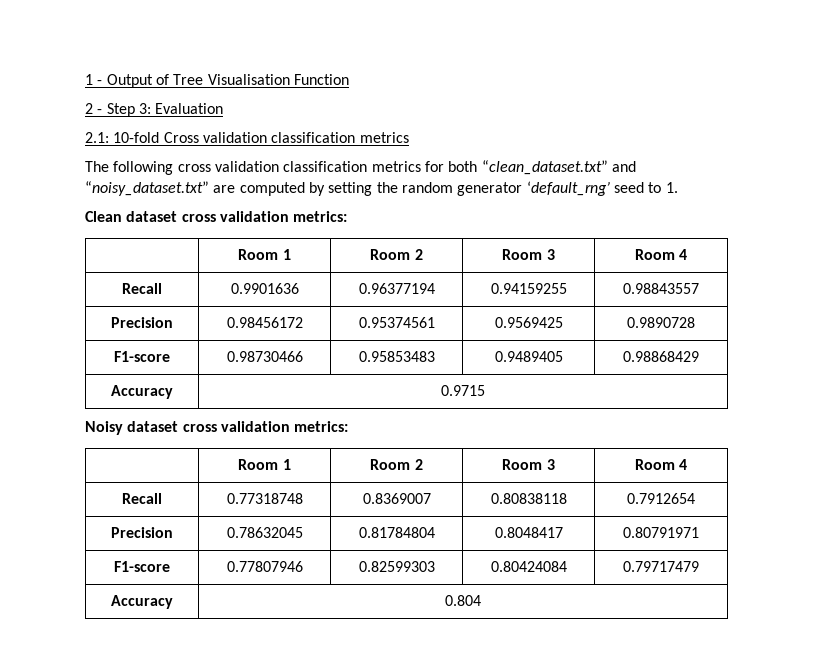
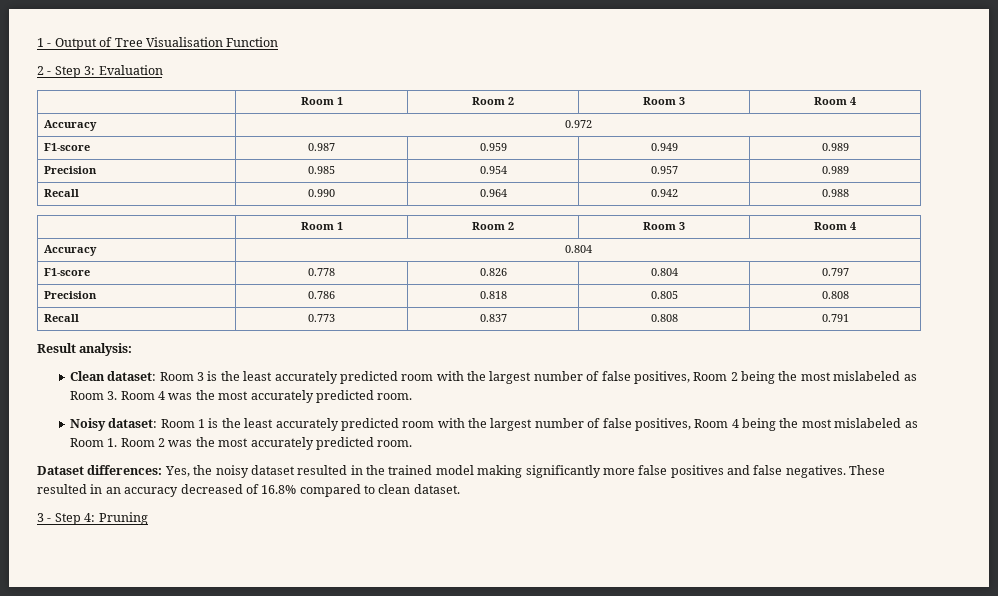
[85,132,409,143] [85,160,636,175] [85,181,678,196] [85,211,348,222] [238,249,291,260] [370,249,423,260] [502,249,555,260] [634,249,688,260] [122,283,162,294] [230,283,299,294] [358,283,435,294] [490,283,567,294] [623,283,699,294] [111,317,173,328] [226,317,303,328] [358,317,435,328] [494,317,563,328] [627,317,695,328] [114,351,170,362] [226,351,303,362] [358,351,435,362] [494,351,563,362] [623,351,699,362] [111,385,173,399] [441,385,485,396] [85,421,349,435] [238,459,291,470] [370,459,423,470] [502,459,555,470] [634,459,688,470] [122,493,162,504] [226,493,303,504] [362,493,431,504] [490,493,567,504] [627,493,695,504] [111,527,173,538] [226,527,303,538] [358,527,435,538] [494,527,563,538] [623,527,699,538] [114,561,170,572] [226,561,303,572] [358,561,435,572] [490,561,567,572] [623,561,699,572] [111,595,173,609] [445,595,481,606] // 2.1: 10-fold Cross validation classification metrics // The following cross validation classification metrics for both “clean_dataset.txt” and “noisy_dataset.txt” are computed by setting the random generator ‘default_rng’ seed to 1. // Clean dataset cross validation metrics: // | Room 1 | Room 2 | Room 3 | Room 4 // Recall | 0.9901636 | 0.96377194 | 0.94159255 | 0.98843557 // Precision | 0.98456172 | 0.95374561 | 0.9569425 | 0.9890728 // F1-score | 0.98730466 | 0.95853483 | 0.9489405 | 0.98868429 // Accuracy | 0.9715 // Noisy dataset cross validation metrics: // | Room 1 | Room 2 | Room 3 | Room 4 // Recall | 0.77318748 | 0.8369007 | 0.80838118 | 0.7912654 // Precision | 0.78632045 | 0.81784804 | 0.8048417 | 0.80791971 // F1-score | 0.77807946 | 0.82599303 | 0.80424084 | 0.79717479 // Accuracy | 0.804 -> [300,97,343,105] [472,97,514,105] [643,97,685,105] [814,97,856,105] [43,120,97,131] [564,120,592,128] [43,143,90,151] [308,143,335,151] [479,143,507,151] [650,143,678,151] [821,143,849,151] [43,166,97,174] [308,166,335,174] [479,166,507,174] [650,166,678,174] [821,166,849,174] [43,189,79,197] [308,189,335,197] [479,189,507,197] [650,189,678,197] [821,189,849,197] [300,222,343,230] [472,222,514,230] [643,222,685,230] [814,222,856,230] [43,245,97,256] [564,245,592,253] [43,268,90,276] [308,268,335,276] [479,268,507,276] [650,268,678,276] [821,268,849,276] [43,291,97,299] [308,291,335,299] [479,291,507,299] [650,291,678,299] [821,291,849,299] [43,314,79,322] [308,314,335,322] [479,314,507,322] [650,314,678,322] [821,314,849,322] [37,343,133,356] [69,371,917,384] [69,390,413,403] [69,418,918,431] [69,437,413,450] [37,465,886,478] [37,484,460,497] [37,512,148,525] // | Room 1 | Room 2 | Room 3 | Room 4 // Accuracy | 0.972 // F1-score | 0.987 | 0.959 | 0.949 | 0.989 // Precision | 0.985 | 0.954 | 0.957 | 0.989 // Recall | 0.990 | 0.964 | 0.942 | 0.988 // | Room 1 | Room 2 | Room 3 | Room 4 // Accuracy | 0.804 // F1-score | 0.778 | 0.826 | 0.804 | 0.797 // Precision | 0.786 | 0.818 | 0.805 | 0.808 // Recall | 0.773 | 0.837 | 0.808 | 0.791 // Result analysis: // Clean dataset: Room 3 is the least accurately predicted room with the largest number of false positives, Room 2 being the most mislabeled as Room 3. Room 4 was the most accurately predicted room. // Noisy dataset: Room 1 is the least accurately predicted room with the largest number of false positives, Room 4 being the most mislabeled as Room 1. Room 2 was the most accurately predicted room. // Dataset differences: Yes, the noisy dataset resulted in the trained model making significantly more false positives and false negatives. These resulted in an accuracy decreased of 16.8% compared to clean dataset. // 3 - Step 4: Pruning

